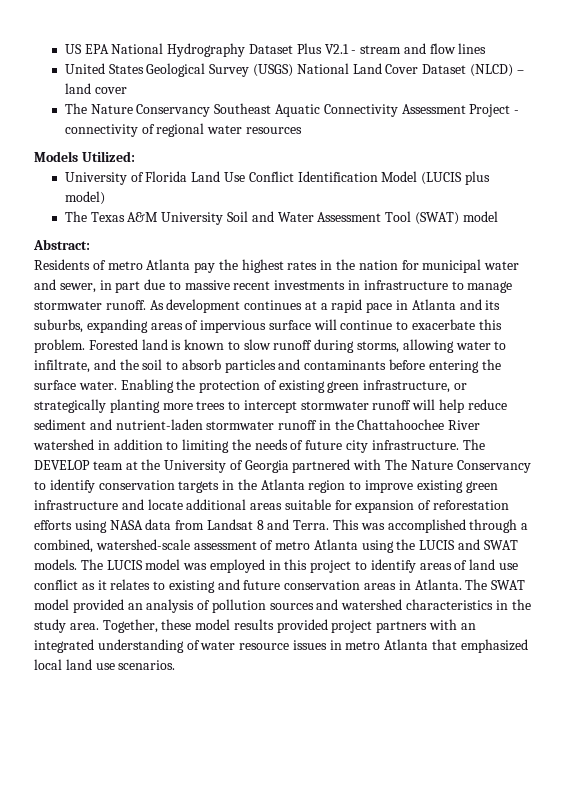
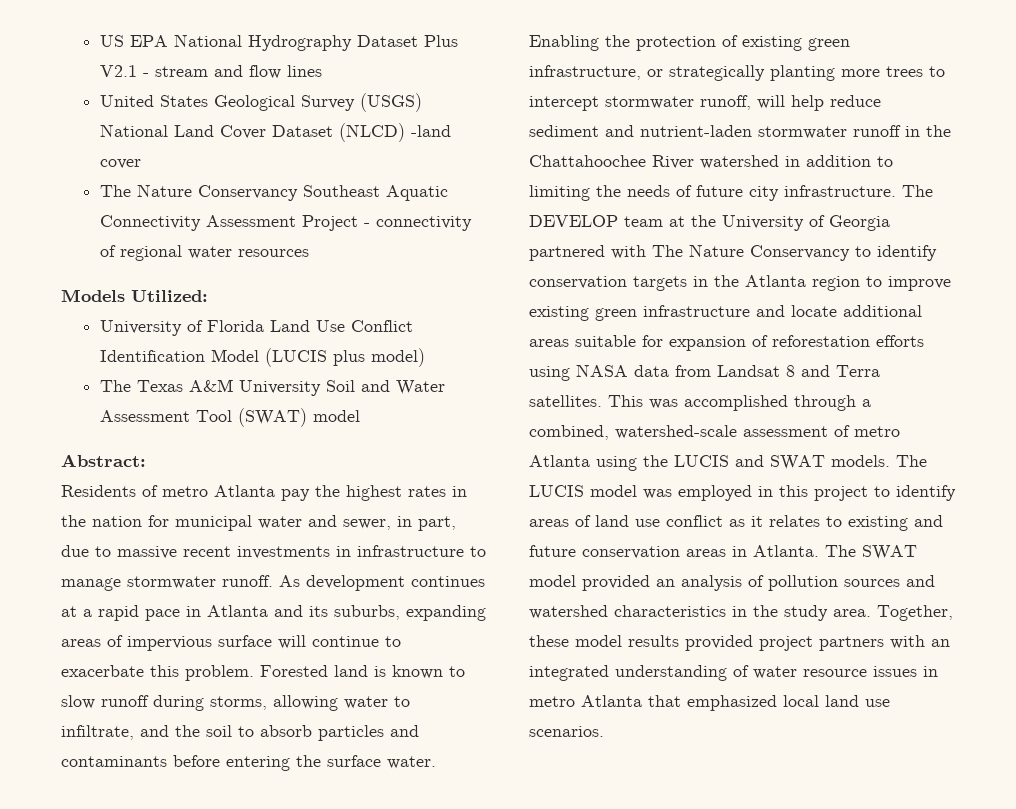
[516,70,524,74] [64,83,91,94] – land -> [410,125,451,137] -land
[115,281,141,293] part -> [418,516,456,531] part,
[372,400,412,410] runoff -> [700,95,751,110] runoff,
[293,520,330,530] Terra. -> [836,365,880,377] [529,395,602,407] Terra satellites.

